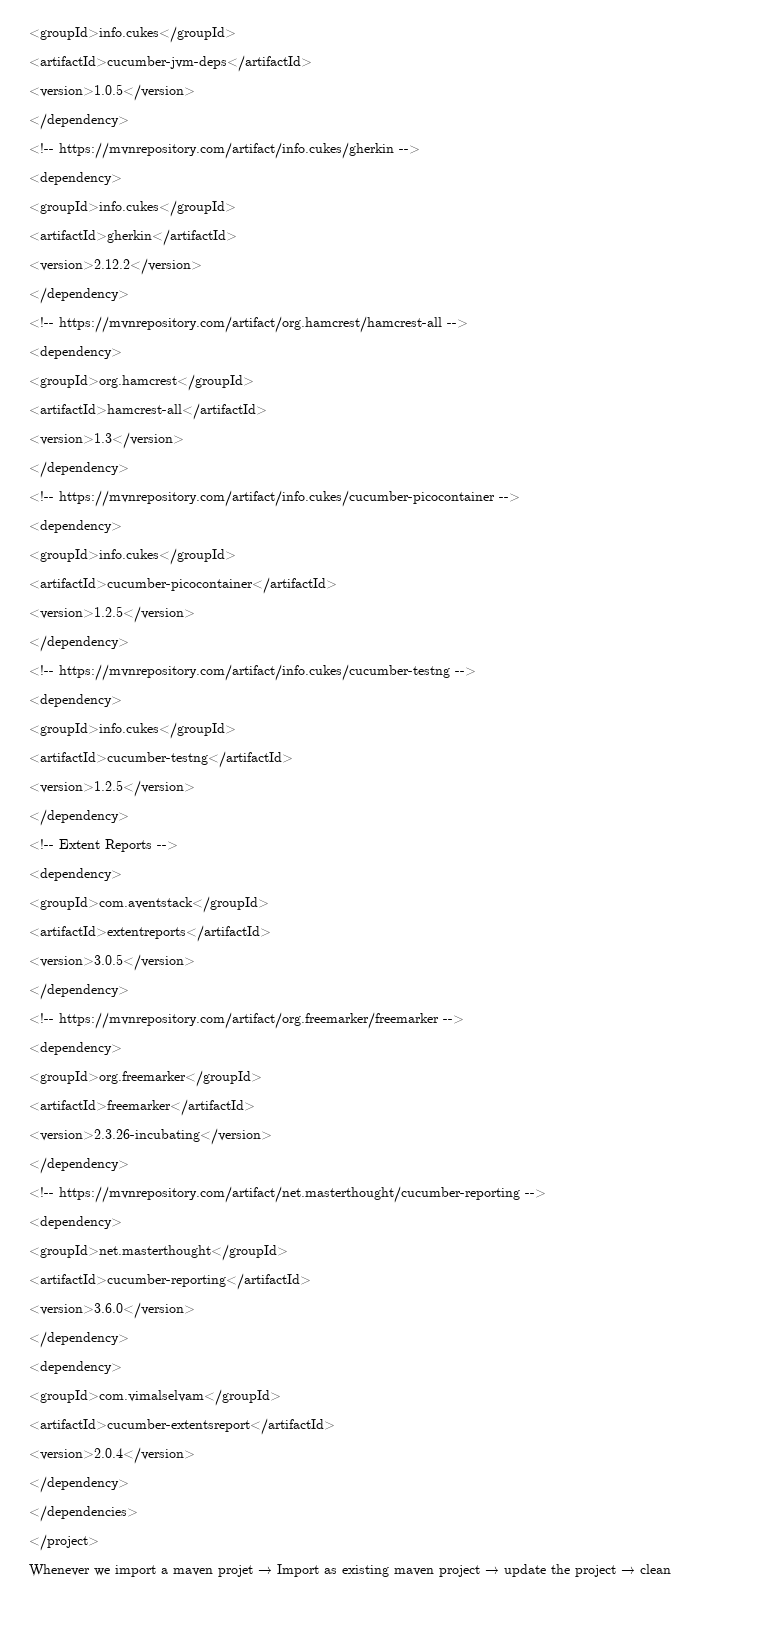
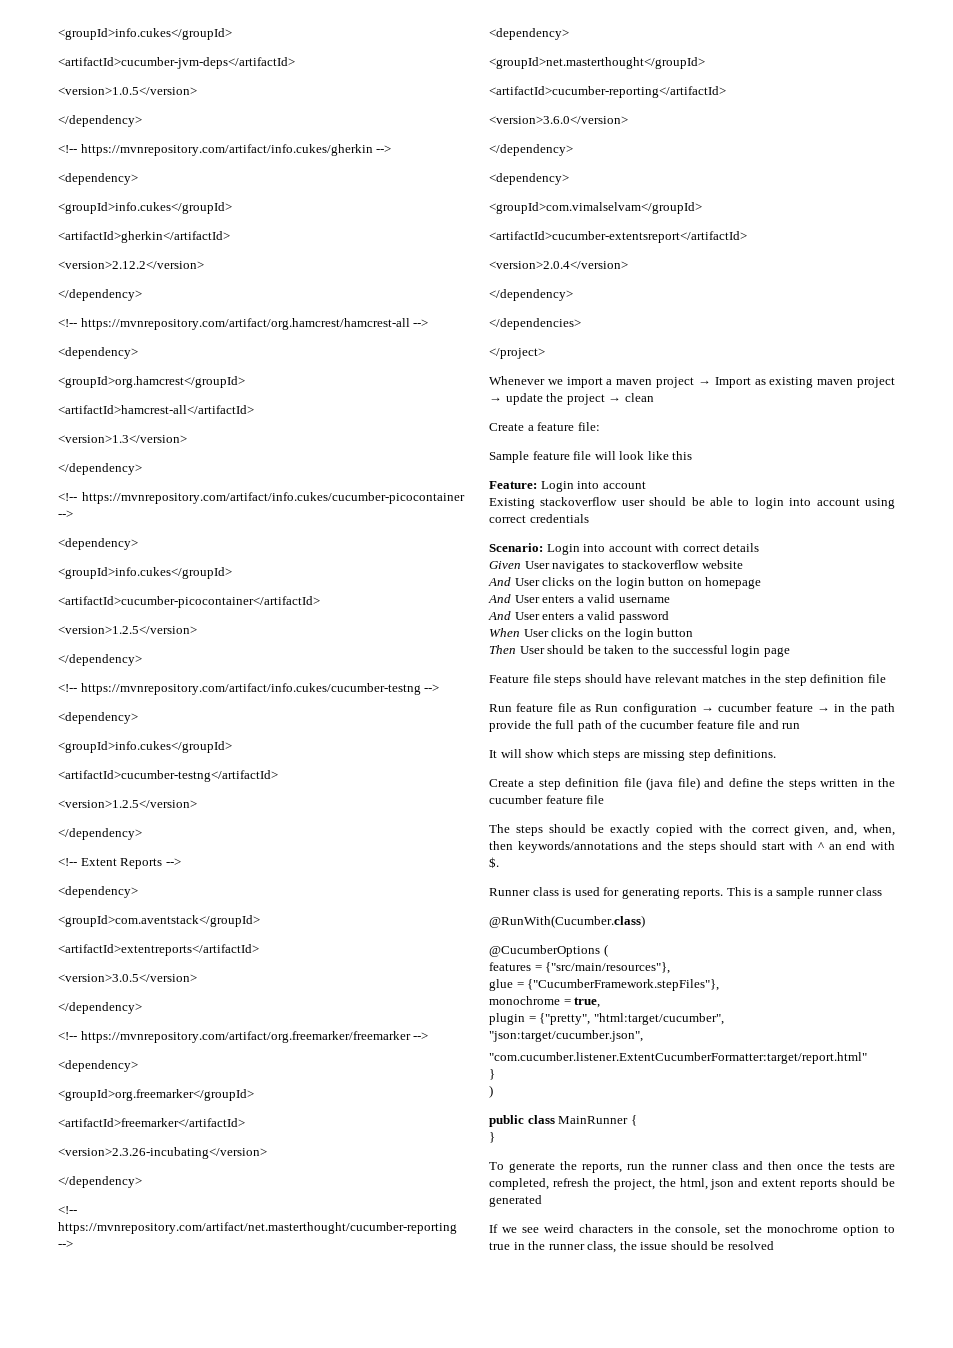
[218,1565,253,1577] projet -> [656,377,695,388] project
(671, 1569) none -> [489,422,600,431] [489,451,693,463] [489,481,646,492] [489,497,895,509] [489,514,589,523] [489,543,760,555] [489,560,743,572] [488,577,762,589] [488,594,670,603] [488,611,669,623] [489,628,694,640] [489,645,790,657] [489,674,886,686] [489,703,895,715] [489,720,801,732] [489,749,777,761] [489,777,895,790] [489,795,605,804] [489,824,895,836] [489,841,895,853] [489,857,499,868] [489,887,883,899] [489,915,645,928] [489,944,608,957] [489,962,671,974] [489,979,720,991] [489,996,601,1008] [489,1013,724,1025] [489,1030,643,1042] [489,1052,867,1064] [489,1069,495,1080] [489,1085,493,1098] [489,1115,637,1127] [489,1132,495,1143] [489,1161,895,1173] [489,1178,896,1190] [489,1195,542,1207] [489,1224,895,1236] [489,1241,774,1253] // Create a feature file: // Sample feature file will look like this // Feature: Login into account // Existing stackoverflow user should be able to login into account using correct credentials // Scenario: Login into account with correct details // Given User navigates to stackoverflow website // And User clicks on the login button on homepage // And User enters a valid username // And User enters a valid password // When User clicks on the login button // Then User should be taken to the successful login page // Feature file steps should have relevant matches in the step definition file // Run feature file as Run configuration → cucumber feature → in the path provide the full path of the cucumber feature file and run // It will show which steps are missing step definitions. // Create a step definition file (java file) and define the steps written in the cucumber feature file // The steps should be exactly copied with the correct given, and, when, then keywords/annotations and the steps should start with ^ an end with $. // Runner class is used for generating reports. This is a sample runner class // @RunWith(Cucumber.class) // @CucumberOptions ( // features = {"src/main/resources"}, // glue = {"CucumberFramework.stepFiles"}, // monochrome = true, // plugin = {"pretty", "html:target/cucumber", // "json:target/cucumber.json", // "com.cucumber.listener.ExtentCucumberFormatter:target/report.html" // } // ) // public class MainRunner { // } // To generate the reports, run the runner class and then once the tests are completed, refresh the project, the html, json and extent reports should be generated // If we see weird characters in the console, set the monochrome option to true in the runner class, the issue should be resolved

